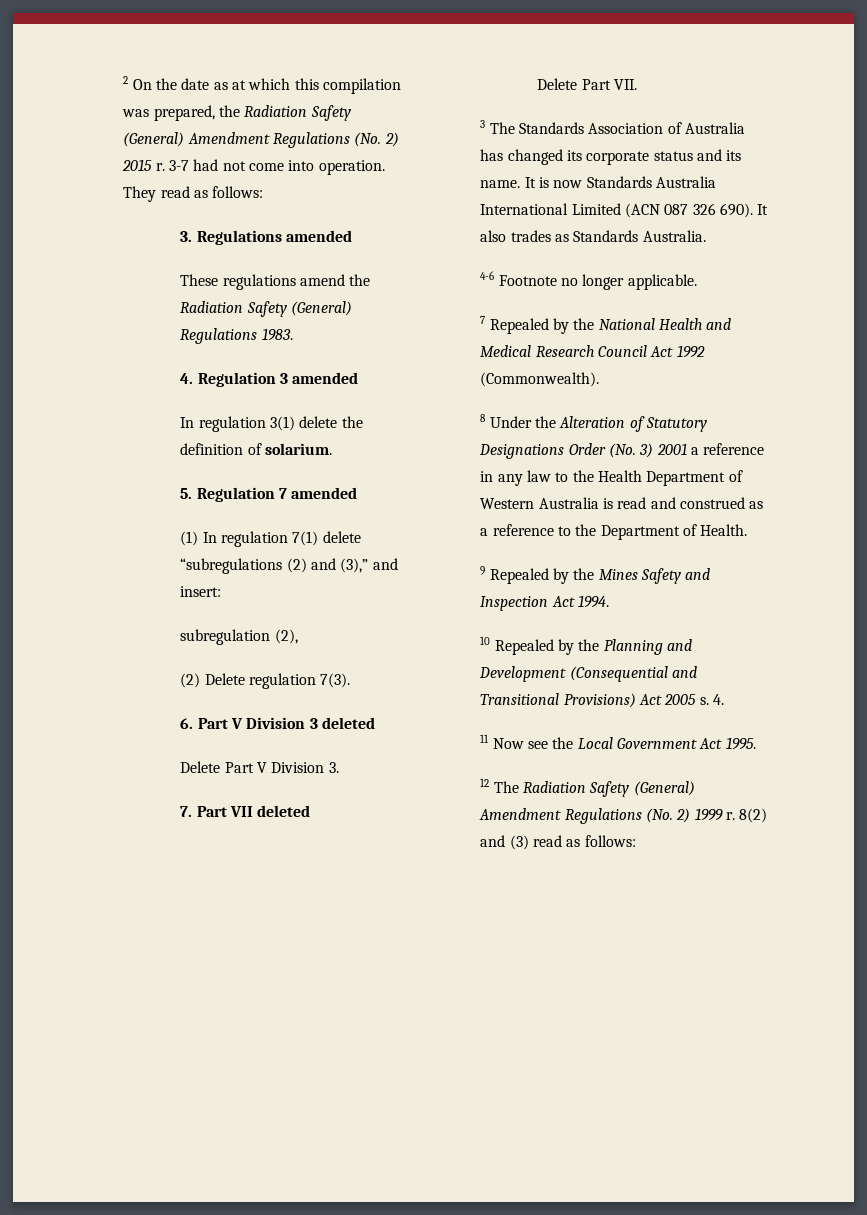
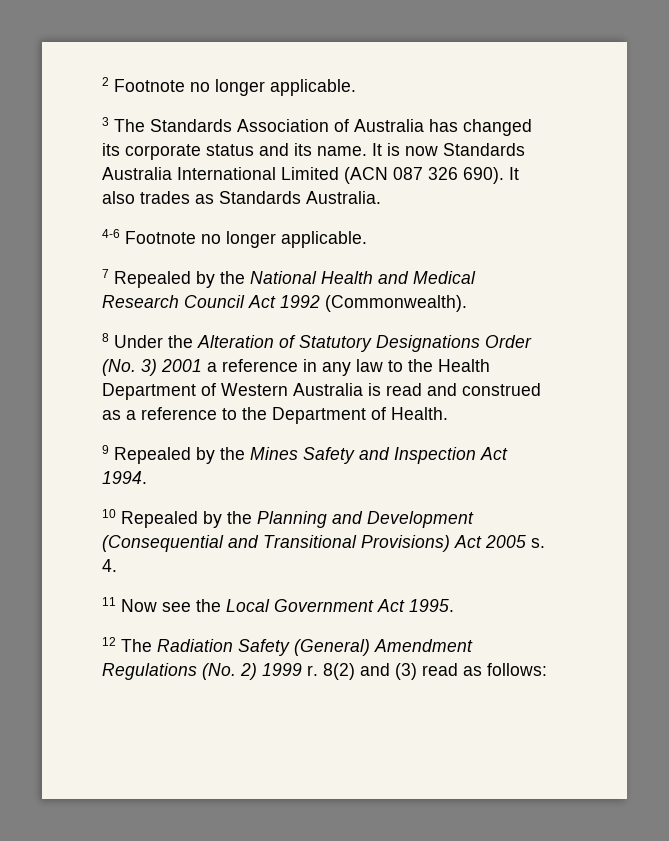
[132,78,402,94] [122,105,351,121] [123,132,399,148] [122,159,385,175] [123,186,264,202] [180,230,352,245] [180,274,371,290] [180,301,352,317] [180,328,293,344] [180,372,359,387] [180,416,363,432] [180,443,332,455] [180,487,358,502] [180,531,361,547] [180,558,398,574] [180,586,222,597] [180,629,298,645] [180,673,351,689] [180,717,375,729] [180,761,339,773] [180,805,311,817] [537,78,637,90] On the date as at which this compilation was prepared, the Radiation Safety (General) Amendment Regulations (No. 2) 2015 r. 3-7 had not come into operation. They read as follows: // 3. Regulations amended // These regulations amend the Radiation Safety (General) Regulations 1983. // 4. Regulation 3 amended // In regulation 3(1) delete the definition of solarium. // 5. Regulation 7 amended // (1) In regulation 7(1) delete “subregulations (2) and (3),” and insert: // subregulation (2), // (2) Delete regulation 7(3). // 6. Part V Division 3 deleted // Delete Part V Division 3. // 7. Part VII deleted // Delete Part VII. -> [113,79,356,96] Footnote no longer applicable.

